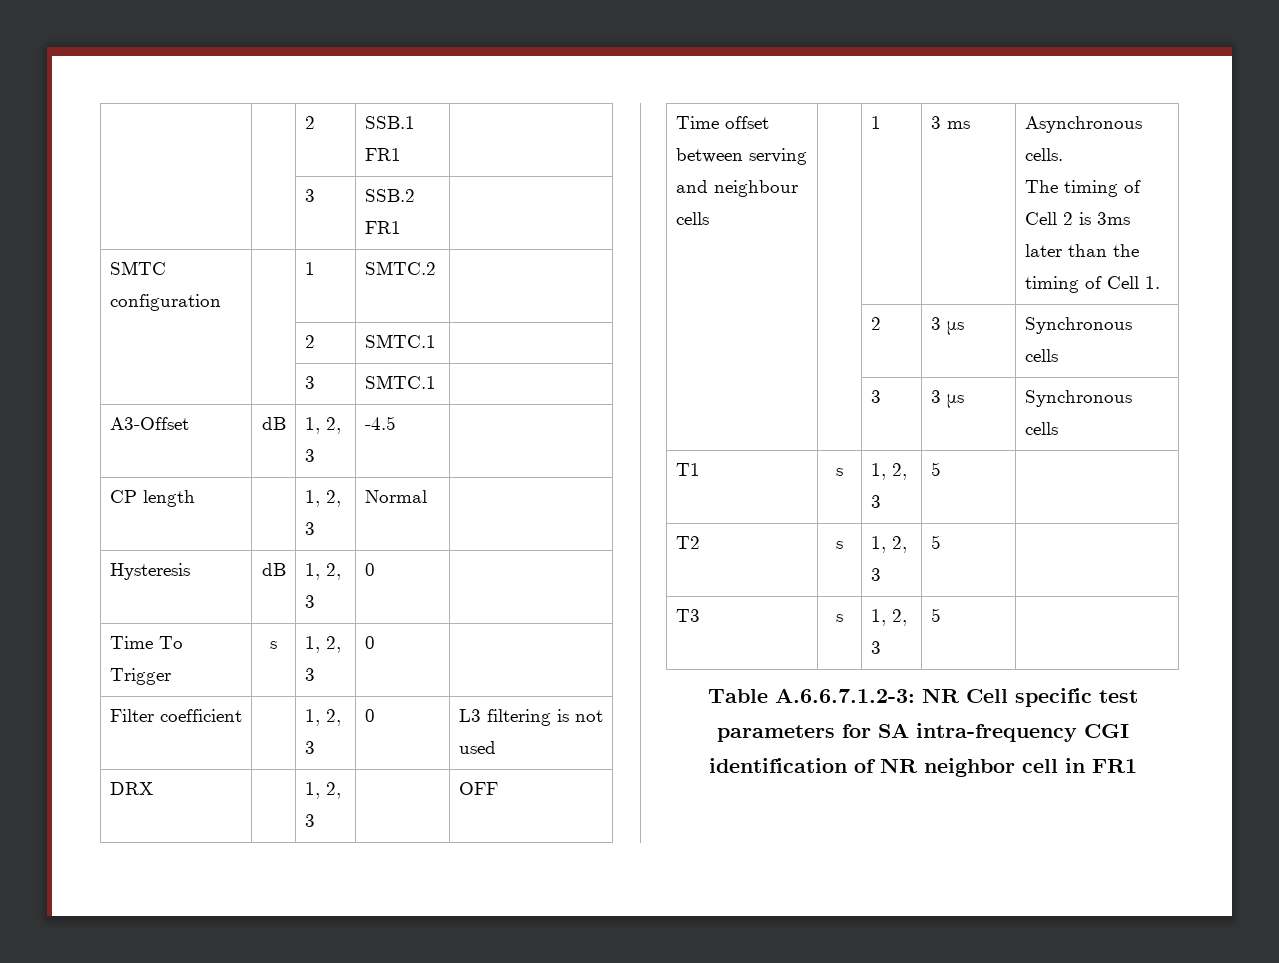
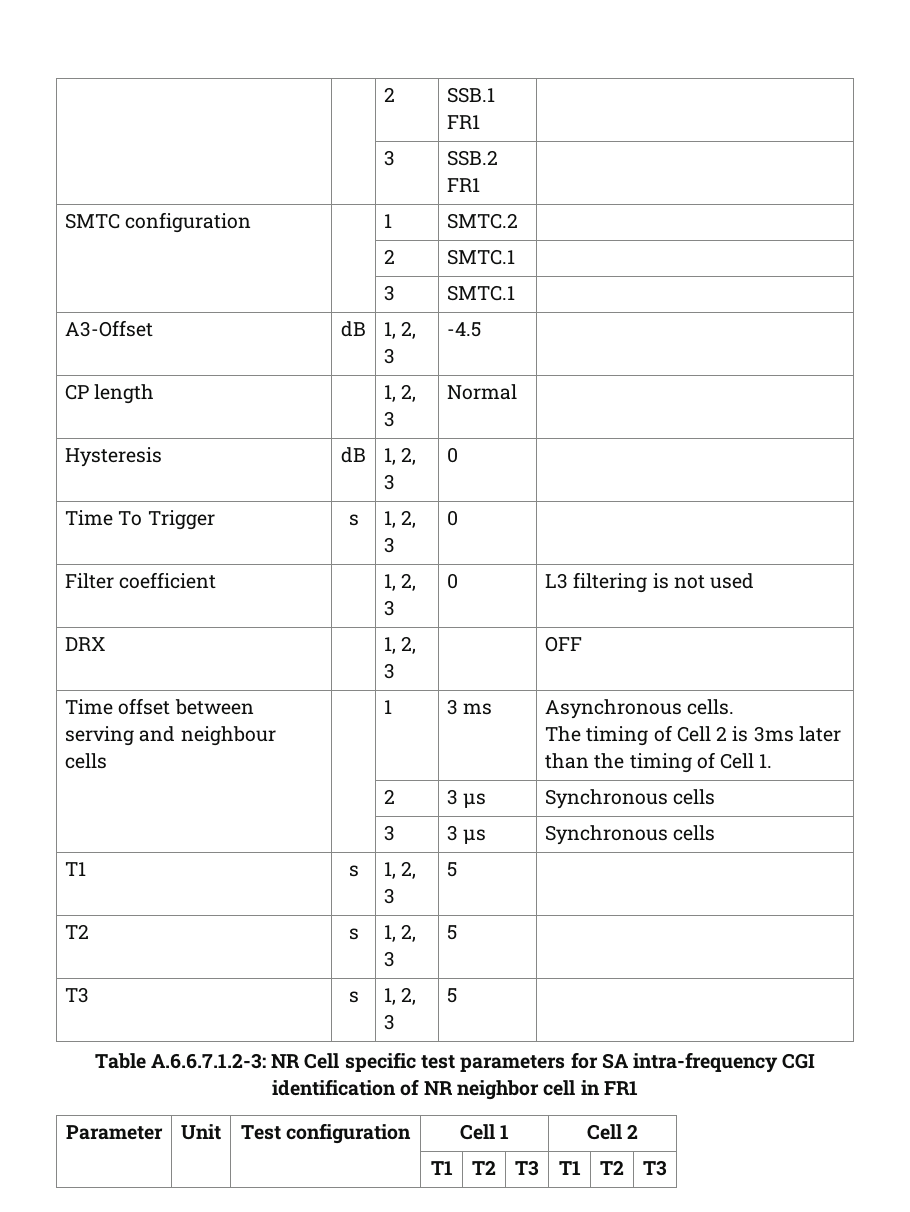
(1137, 766) none -> [66,1125,163,1140] [181,1124,221,1140] [240,1123,412,1144] [459,1124,510,1140] [586,1124,639,1140] [430,1161,453,1175] [472,1160,496,1175] [515,1160,539,1176] [558,1161,581,1175] [600,1160,624,1175] [643,1160,667,1176] // Parameter | Unit | Test configuration | Cell 1 | Cell 2 // | | | T1 | T2 | T3 | T1 | T2 | T3

